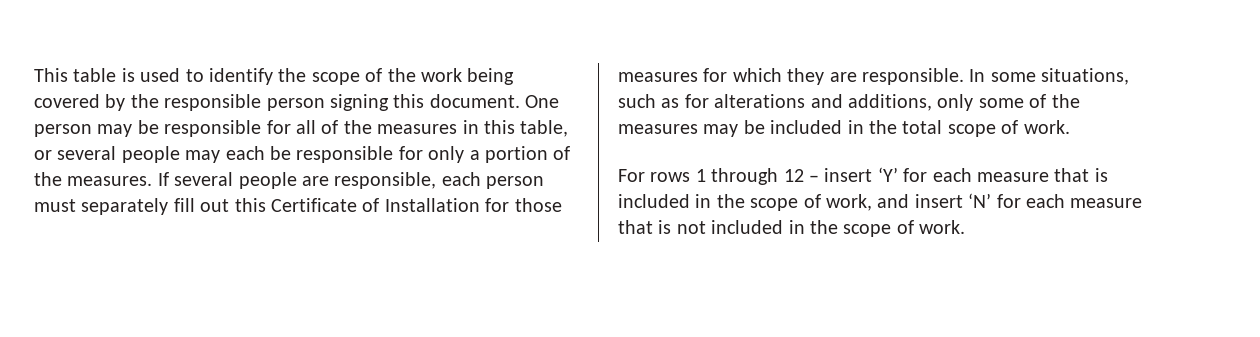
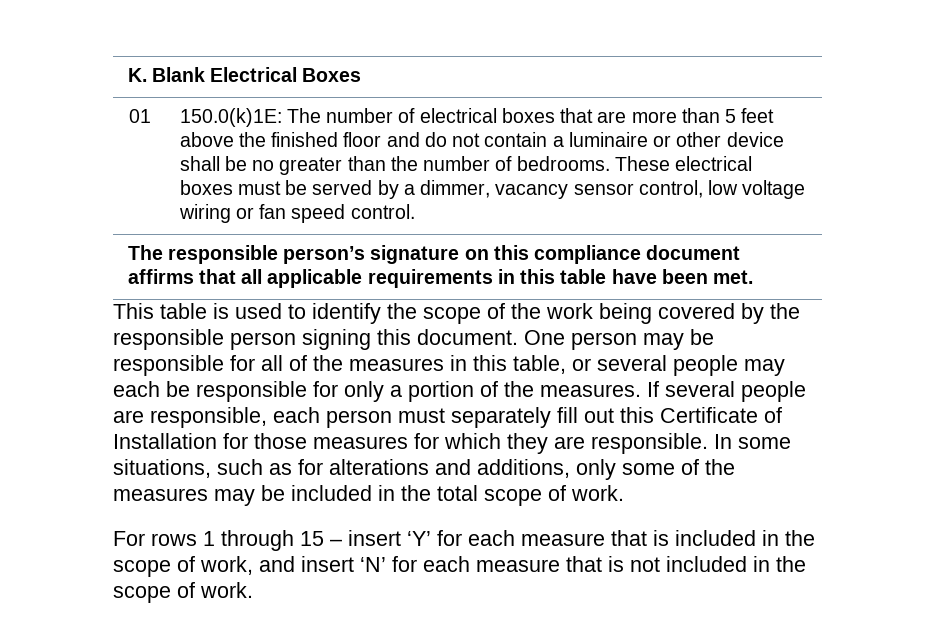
(34, 75) none -> [127,67,362,82] [128,109,151,123] [179,108,775,127] [179,132,784,147] [179,156,753,175] [179,180,806,199] [178,204,415,223] [127,245,741,264] [127,269,754,288] K. Blank Electrical Boxes // 01 | 150.0(k)1E: The number of electrical boxes that are more than 5 feet above the finished floor and do not contain a luminaire or other device shall be no greater than the number of bedrooms. These electrical boxes must be served by a dimmer, vacancy sensor control, low voltage wiring or fan speed control. // The responsible person’s signature on this compliance document affirms that all applicable requirements in this table have been met. //
[783,169,804,182] 12 -> [300,531,324,546] 15

